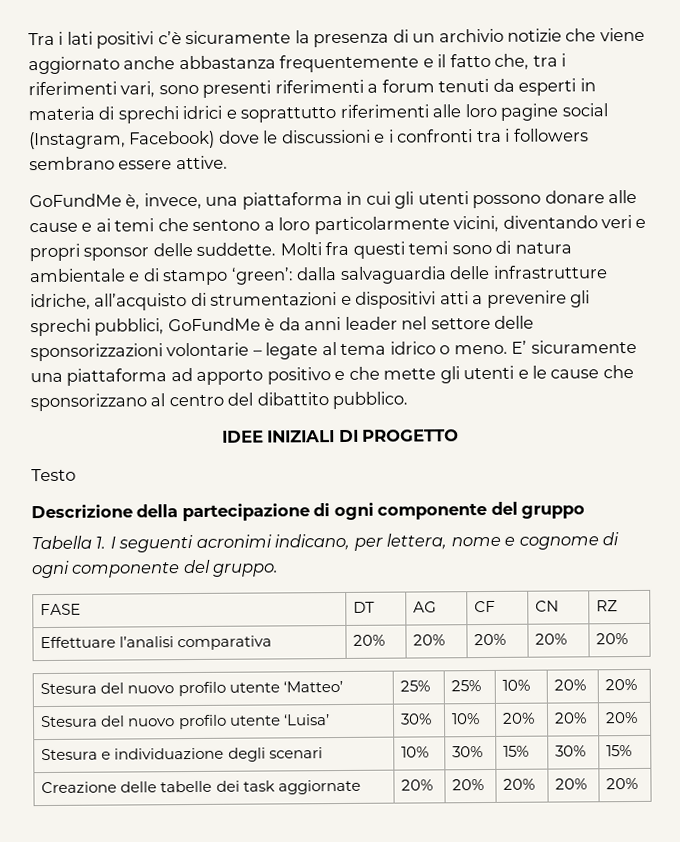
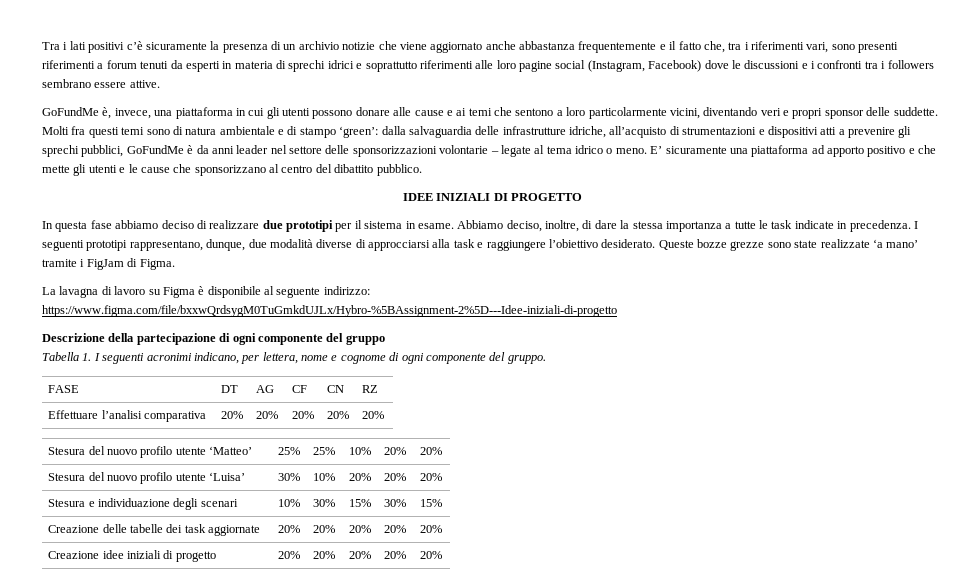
[31,468,76,482] Testo -> [42,220,918,232] [42,239,919,251] [42,258,175,270] [42,286,370,298] [42,305,617,317] In questa fase abbiamo deciso di realizzare due prototipi per il sistema in esame. Abbiamo deciso, inoltre, di dare la stessa importanza a tutte le task indicate in precedenza. I seguenti prototipi rappresentano, dunque, due modalità diverse di approcciarsi alla task e raggiungere l’obiettivo desiderato. Queste bozze grezze sono state realizzate ‘a mano’ tramite i FigJam di Figma. // La lavagna di lavoro su Figma è disponibile al seguente indirizzo: https://www.figma.com/file/bxxwQrdsygM0TuGmkdUJLx/Hybro-%5BAssignment-2%5D---Idee-iniziali-di-progetto
(639, 783) none -> [48,550,216,562] [278,551,301,559] [313,551,336,559] [349,551,372,559] [384,551,407,559] [420,551,443,559] // Creazione idee iniziali di progetto | 20% | 20% | 20% | 20% | 20%

